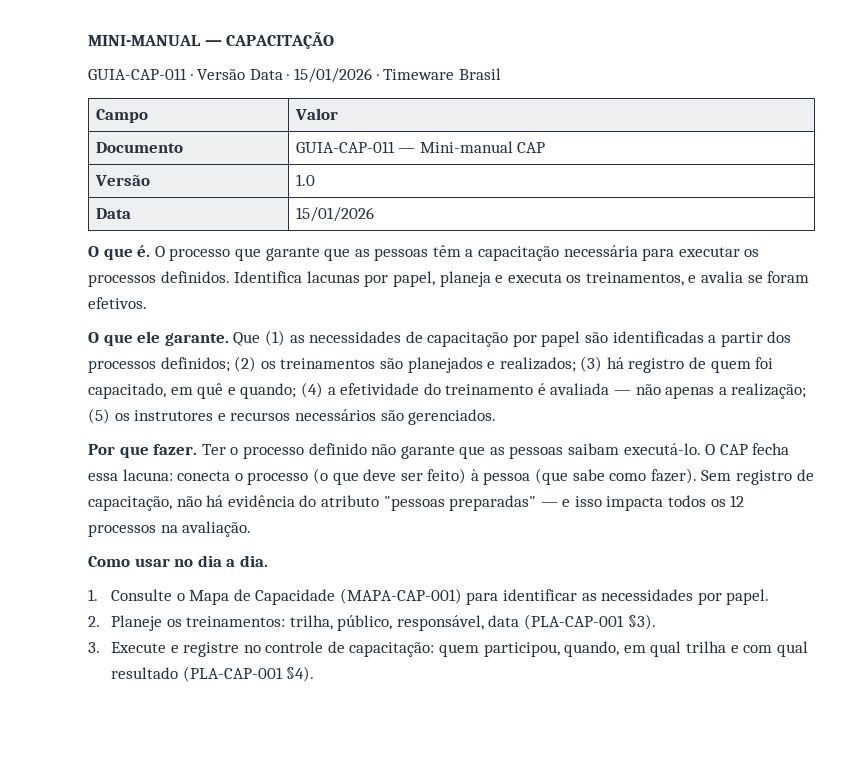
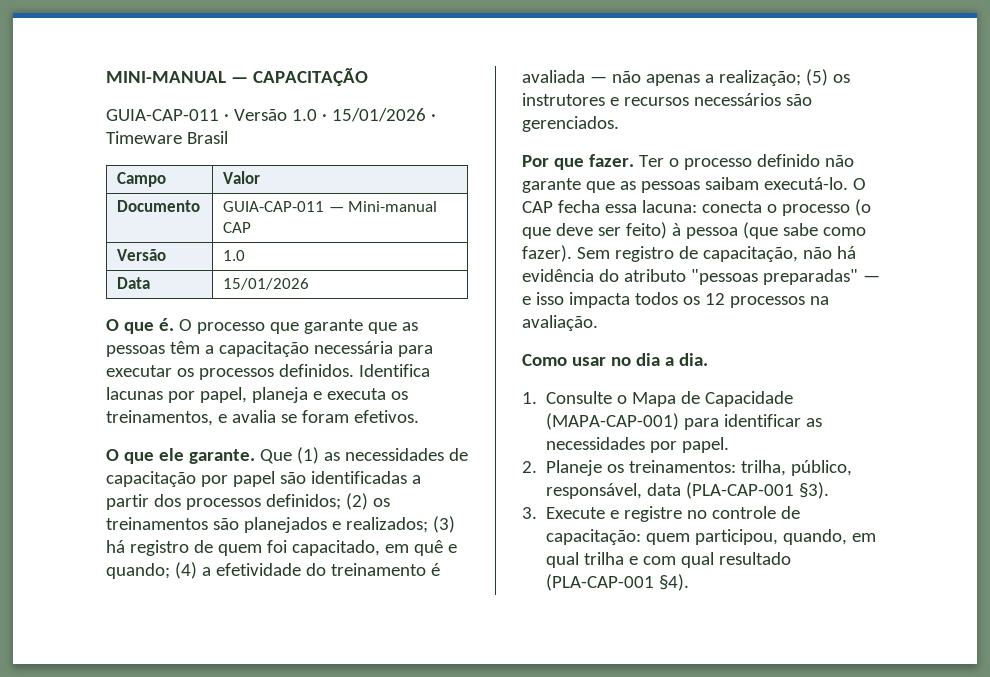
[249,69,283,80] Data -> [291,109,317,121] 1.0

